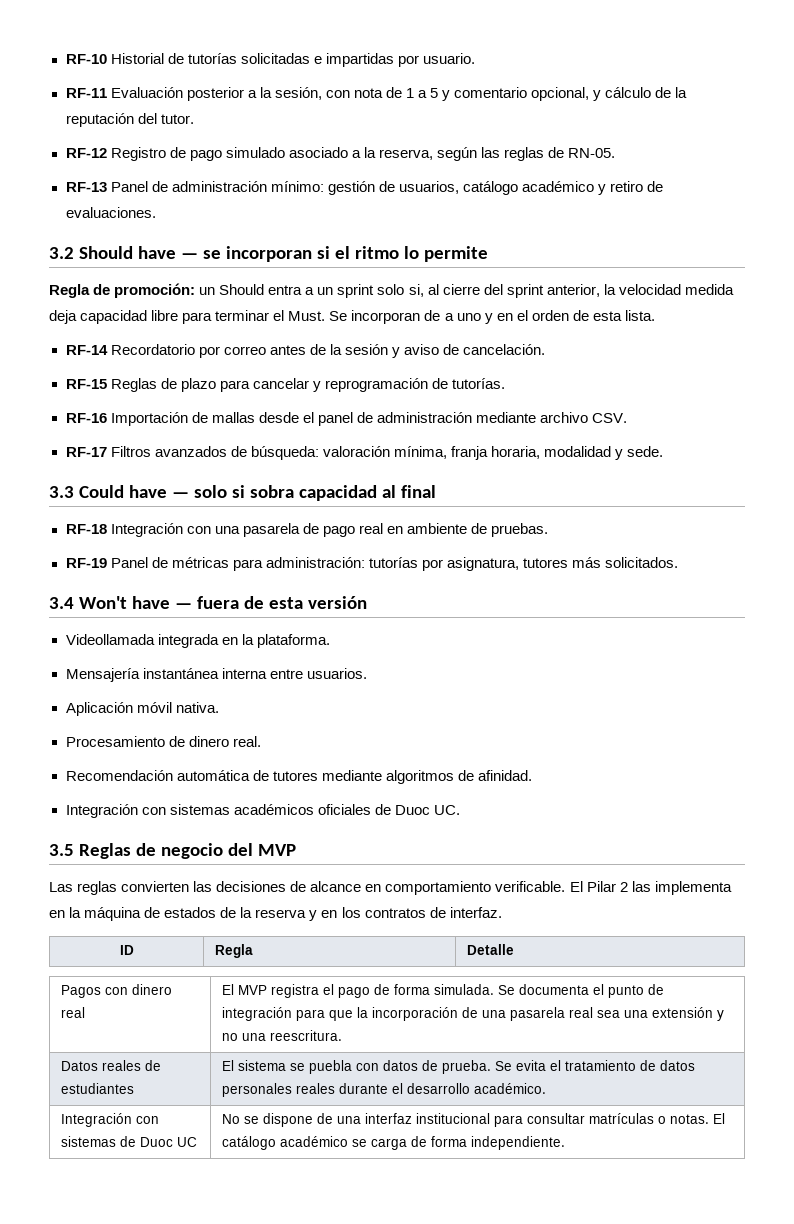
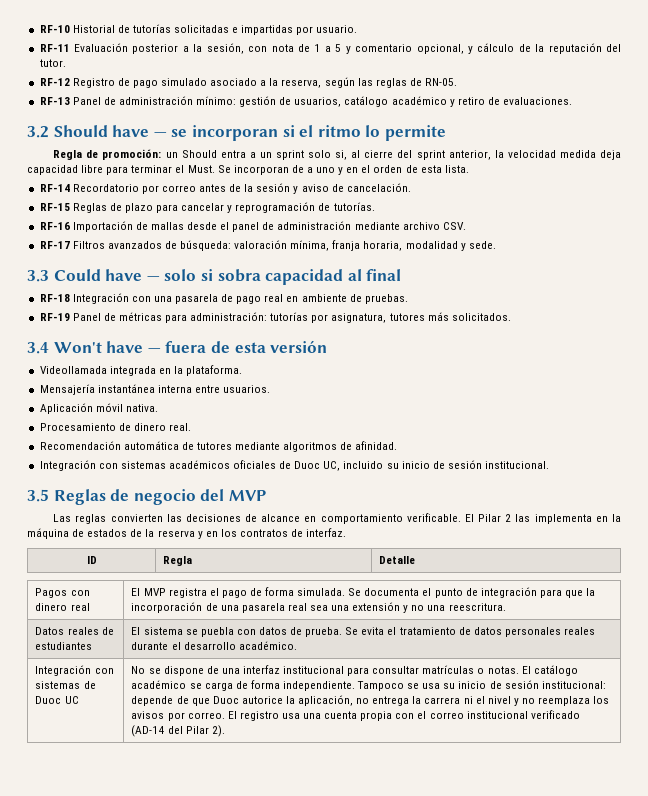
[433,805,460,815] UC. -> [323,460,550,471] UC, incluido su inicio de sesión institucional.
(565, 1143) none -> [357,680,606,691] [131,695,610,706] [131,710,580,721] [131,725,225,737] Tampoco se usa su inicio de sesión institucional: depende de que Duoc autorice la aplicación, no entrega la carrera ni el nivel y no reemplaza los avisos por correo. El registro usa una cuenta propia con el correo institucional verificado (AD-14 del Pilar 2).

